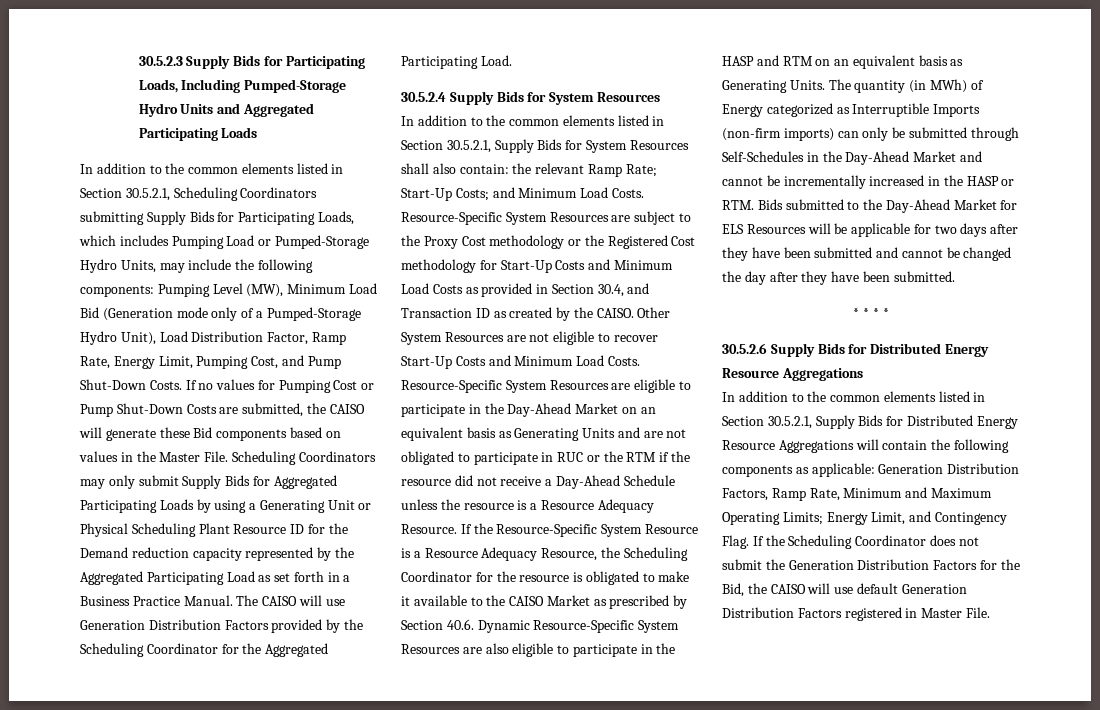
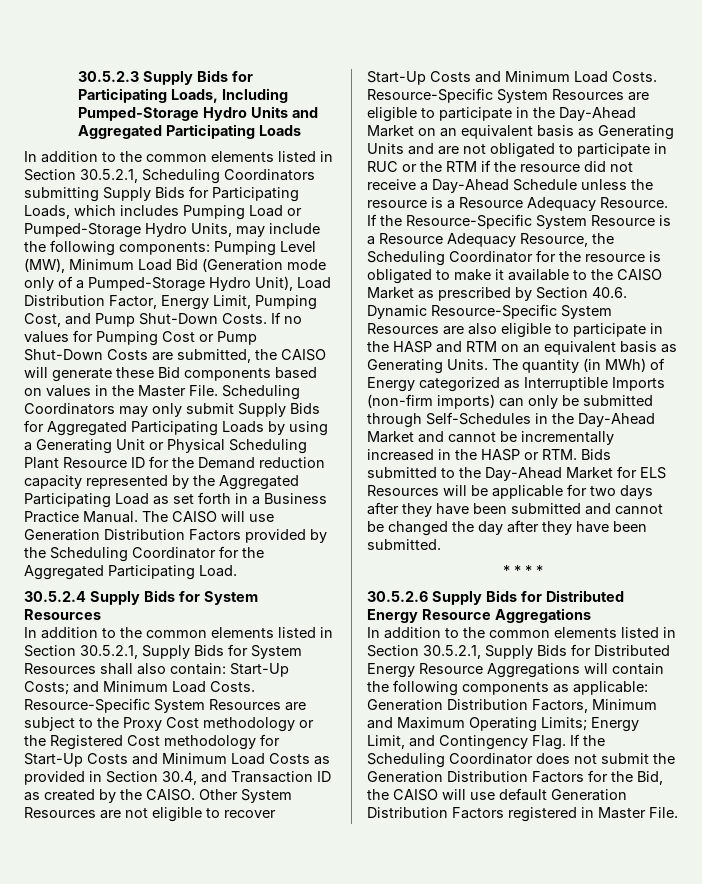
[311,332,346,345] [80,356,110,369] Ramp Rate, -> (157, 302) none
[512,163,657,177] the relevant Ramp Rate; -> (226, 669) none
[771,488,840,501] Ramp Rate, -> (588, 706) none

